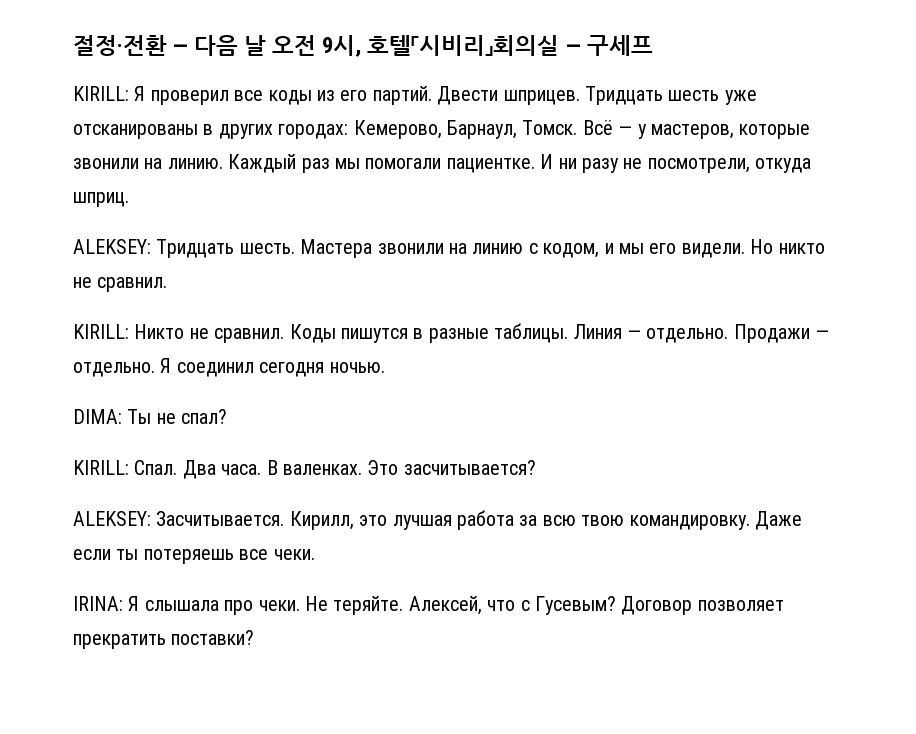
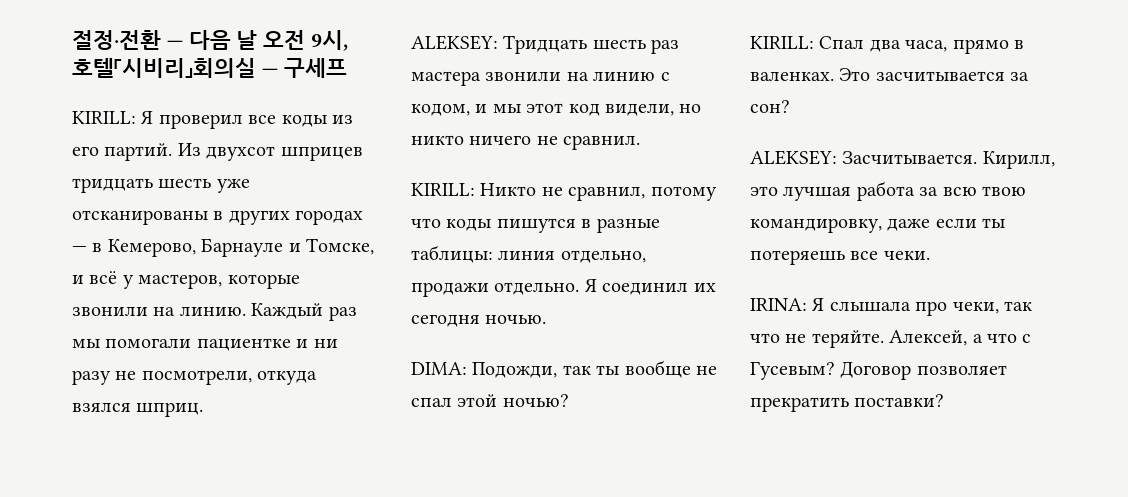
[437,86,663,105] Двести шприцев. Тридцать -> [177,143,363,161] [72,178,153,193] Из двухсот шприцев тридцать
[278,120,633,139] городах: Кемерово, Барнаул, Томск. Всё — -> [295,210,364,225] [72,238,374,257] [72,271,118,284] городах — в Кемерово, Барнауле и Томске, и всё
[446,154,554,173] пациентке. И -> [196,338,309,351] пациентке и
(812, 165) none -> [72,402,131,412] взялся
[239,239,373,258] шесть. Мастера -> [592,39,680,54] [411,71,481,86] шесть раз мастера
[649,239,825,258] его видели. Но никто -> [526,103,702,116] [411,135,532,145] этот код видели, но никто ничего
[214,323,830,343] сравнил. Коды пишутся в разные таблицы. Линия — отдельно. Продажи — -> [568,186,717,201] [411,218,660,233] [411,245,646,263] [411,282,489,297] сравнил, потому что коды пишутся в разные таблицы: линия отдельно, продажи
(254, 369) none -> [693,283,716,292] их
[127,409,228,424] [73,460,536,479] Ты не спал? // KIRILL: Спал. Два часа. В валенках. Это засчитывается? -> [472,360,717,378] [411,394,569,407] [750,36,1024,54] [750,68,1030,81] [750,100,790,113] Подожди, так ты вообще не спал этой ночью? // KIRILL: Спал два часа, прямо в валенках. Это засчитывается за сон?
[629,511,802,530] командировку. Даже -> [750,218,931,233] командировку, даже
[258,596,328,611] чеки. Не -> [952,301,1032,314] [750,333,807,343] чеки, так что не
(482, 605) none -> [972,334,983,343] а

